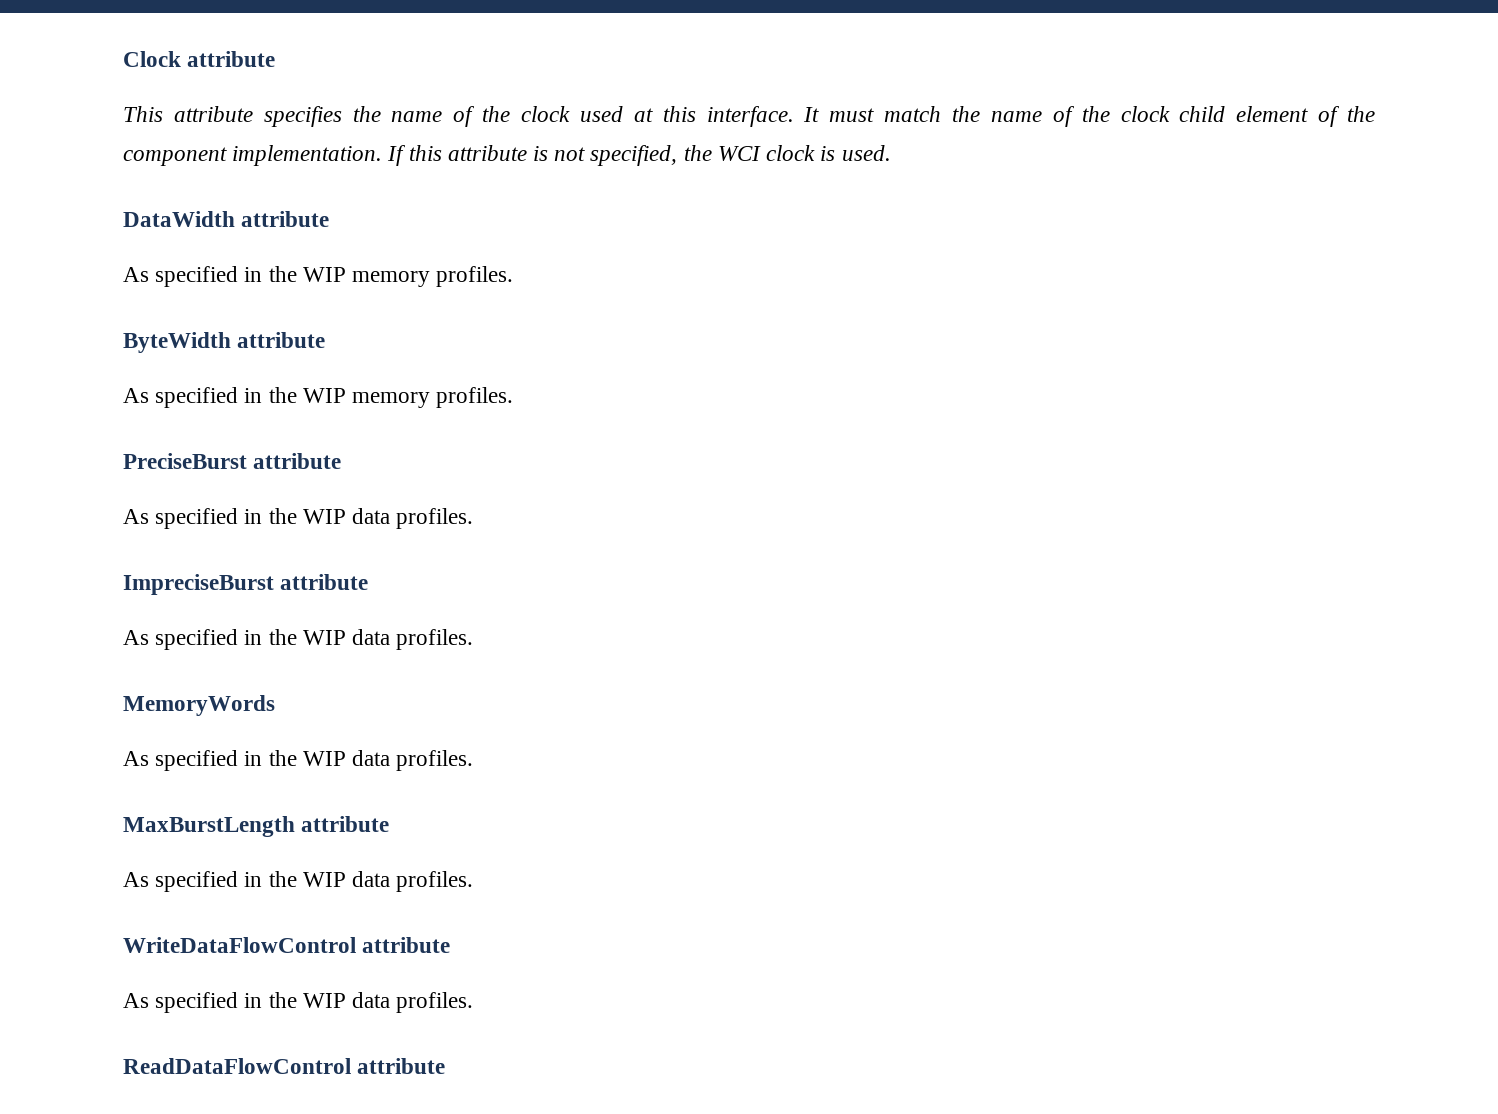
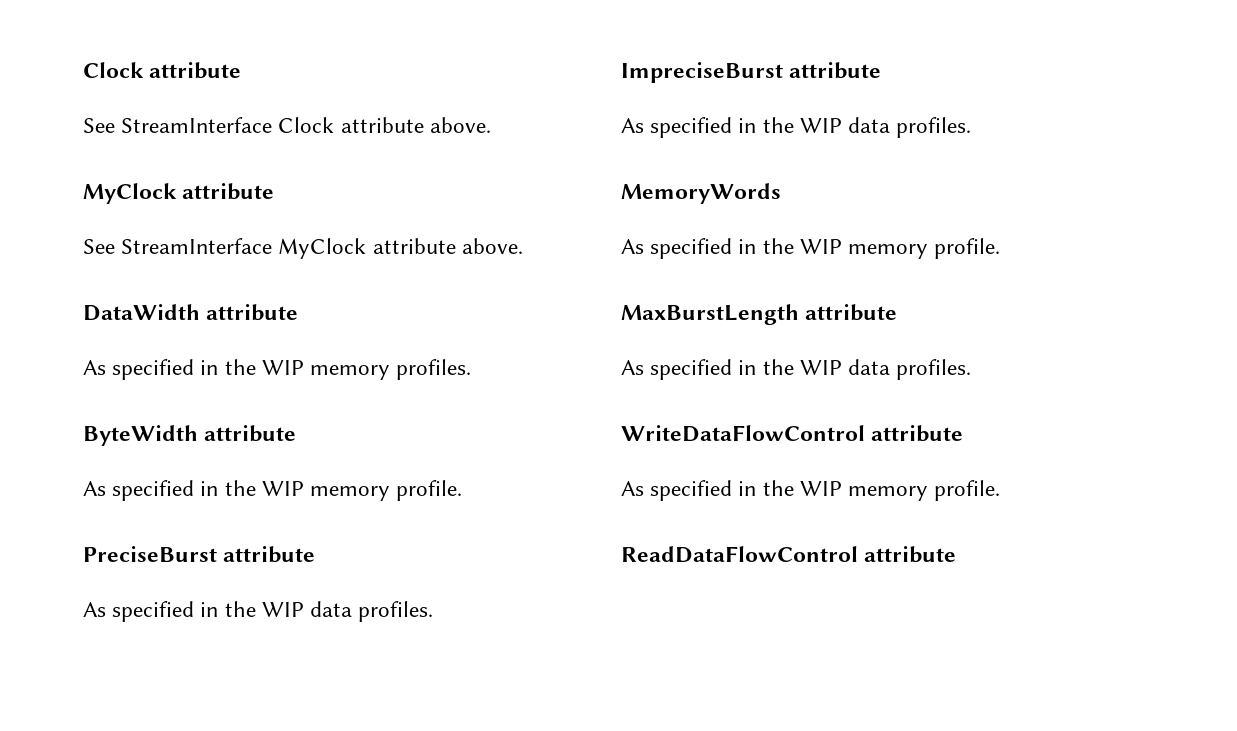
[123,106,1375,127] [123,145,891,166] This attribute specifies the name of the clock used at this interface. It must match the name of the clock child element of the component implementation. If this attribute is not specified, the WCI clock is used. -> [83,117,491,133] [83,183,275,204] [83,238,523,259] See StreamInterface Clock attribute above. // MyClock attribute // See StreamInterface MyClock attribute above.
[436,387,514,408] profiles. -> [396,480,463,501] profile.
[352,750,474,771] data profiles. -> [848,238,1001,259] memory profile.
[352,992,474,1013] data profiles. -> [848,480,1001,501] memory profile.

